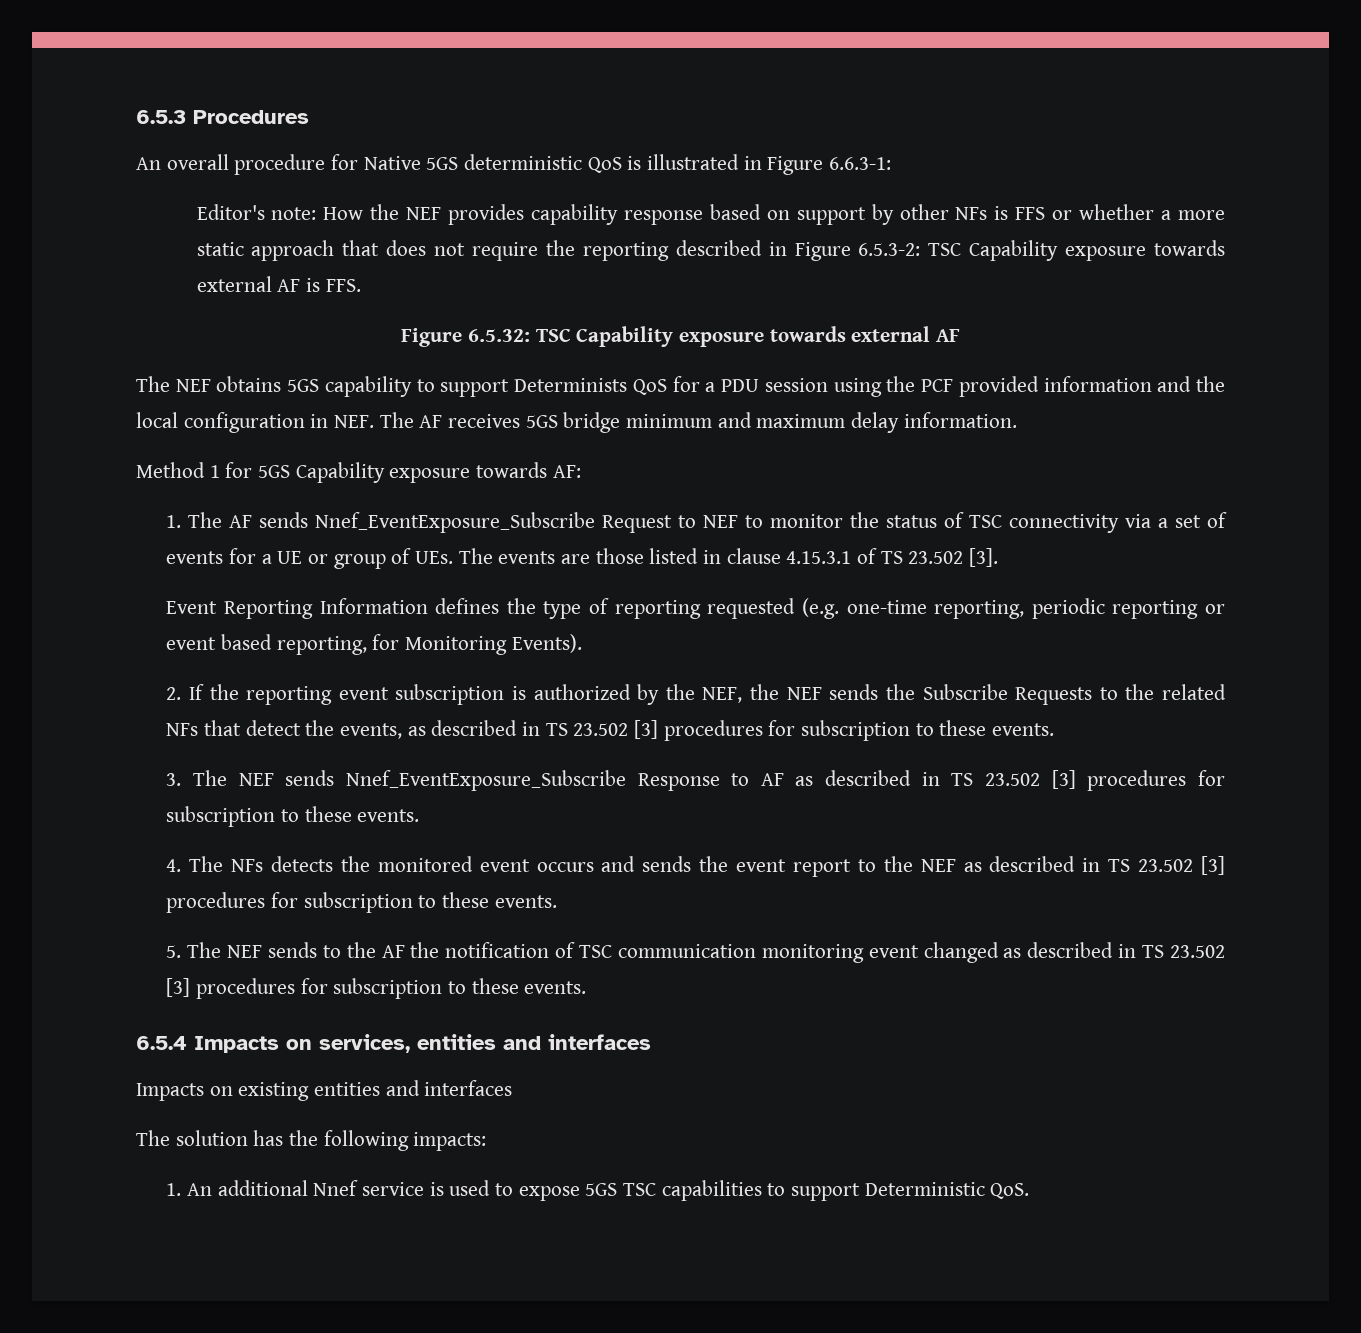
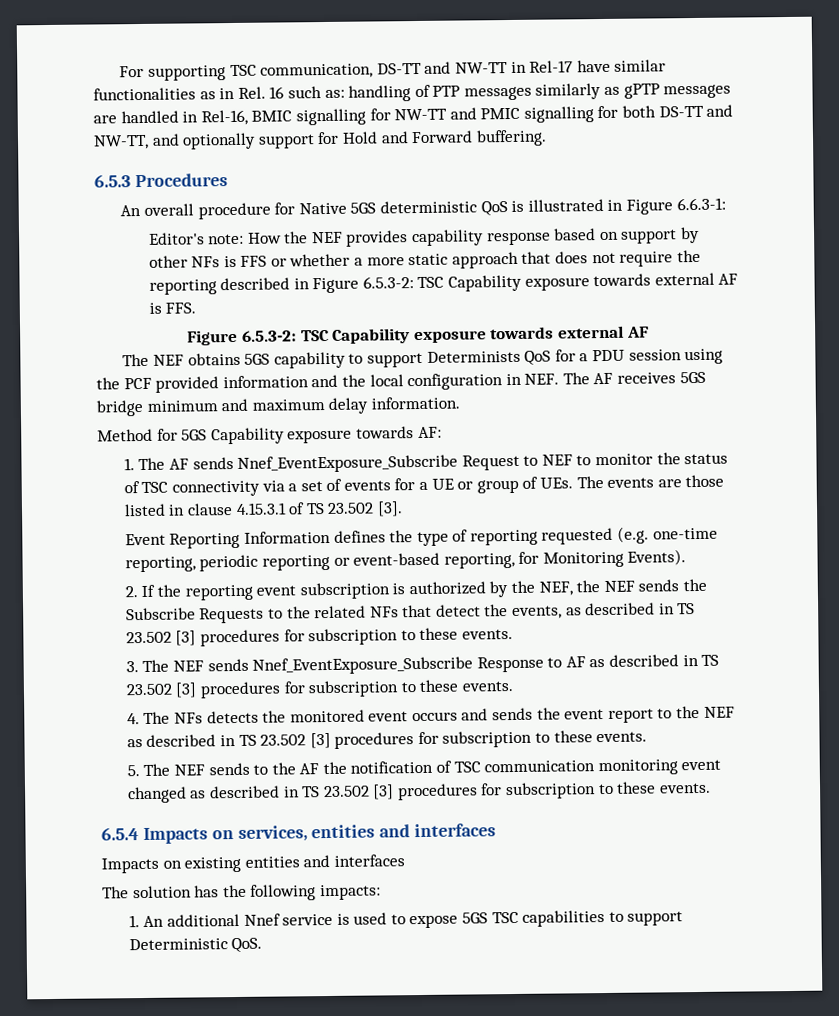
(136, 117) none -> [119,59,667,81] [93,83,732,102] [93,104,734,126] [93,129,547,150] For supporting TSC communication, DS-TT and NW-TT in Rel-17 have similar functionalities as in Rel. 16 such as: handling of PTP messages similarly as gPTP messages are handled in Rel-16, BMIC signalling for NW-TT and PMIC signalling for both DS-TT and NW-TT, and optionally support for Hold and Forward buffering. //
[467,329,530,342] 6.5.32: -> [242,330,298,342] 6.5.3-2:
[209,465,220,478] 1 -> (153, 435) none
[166,634,272,650] event based -> [353,552,441,566] event-based

